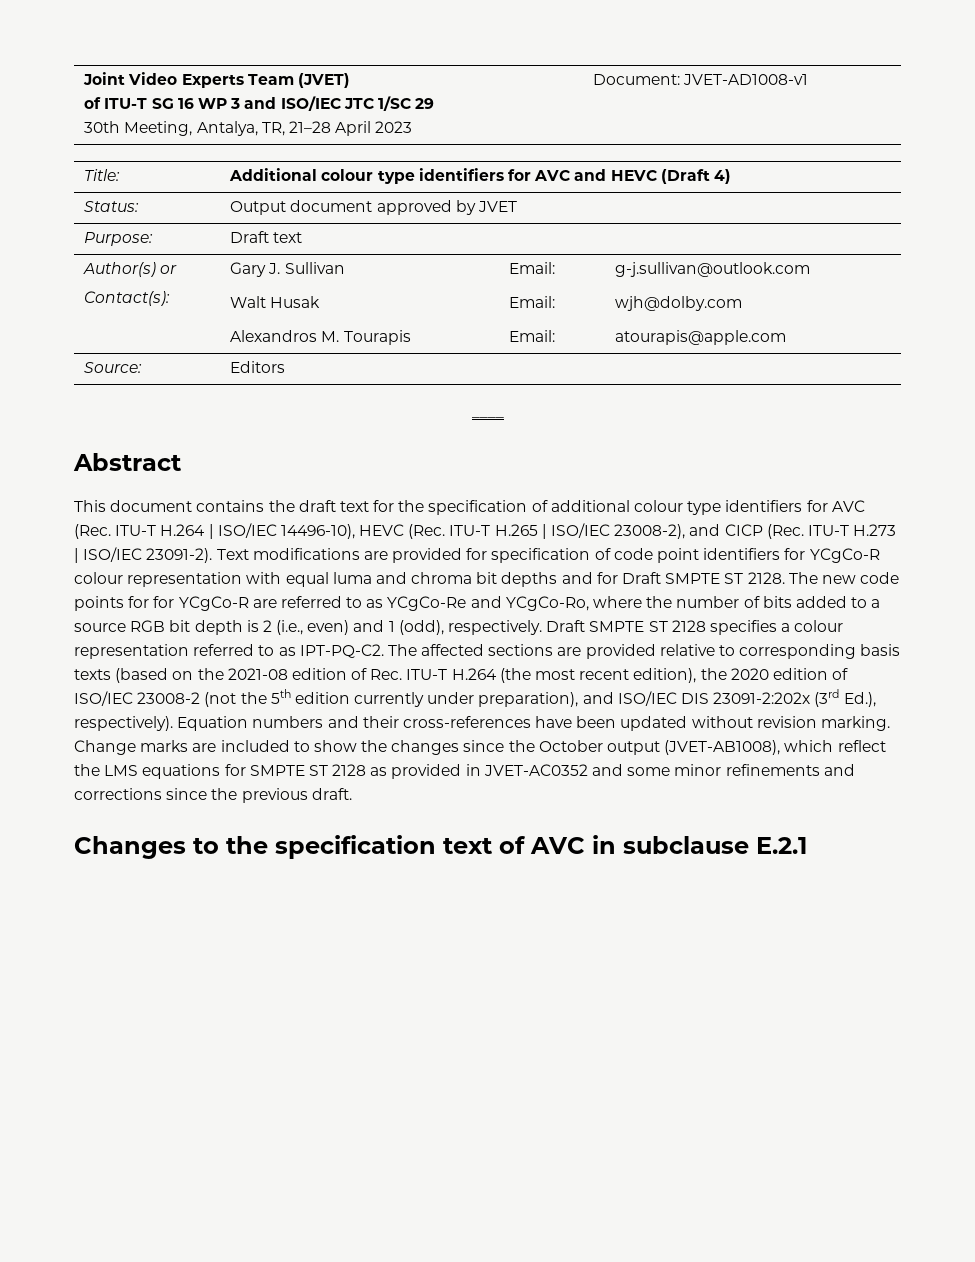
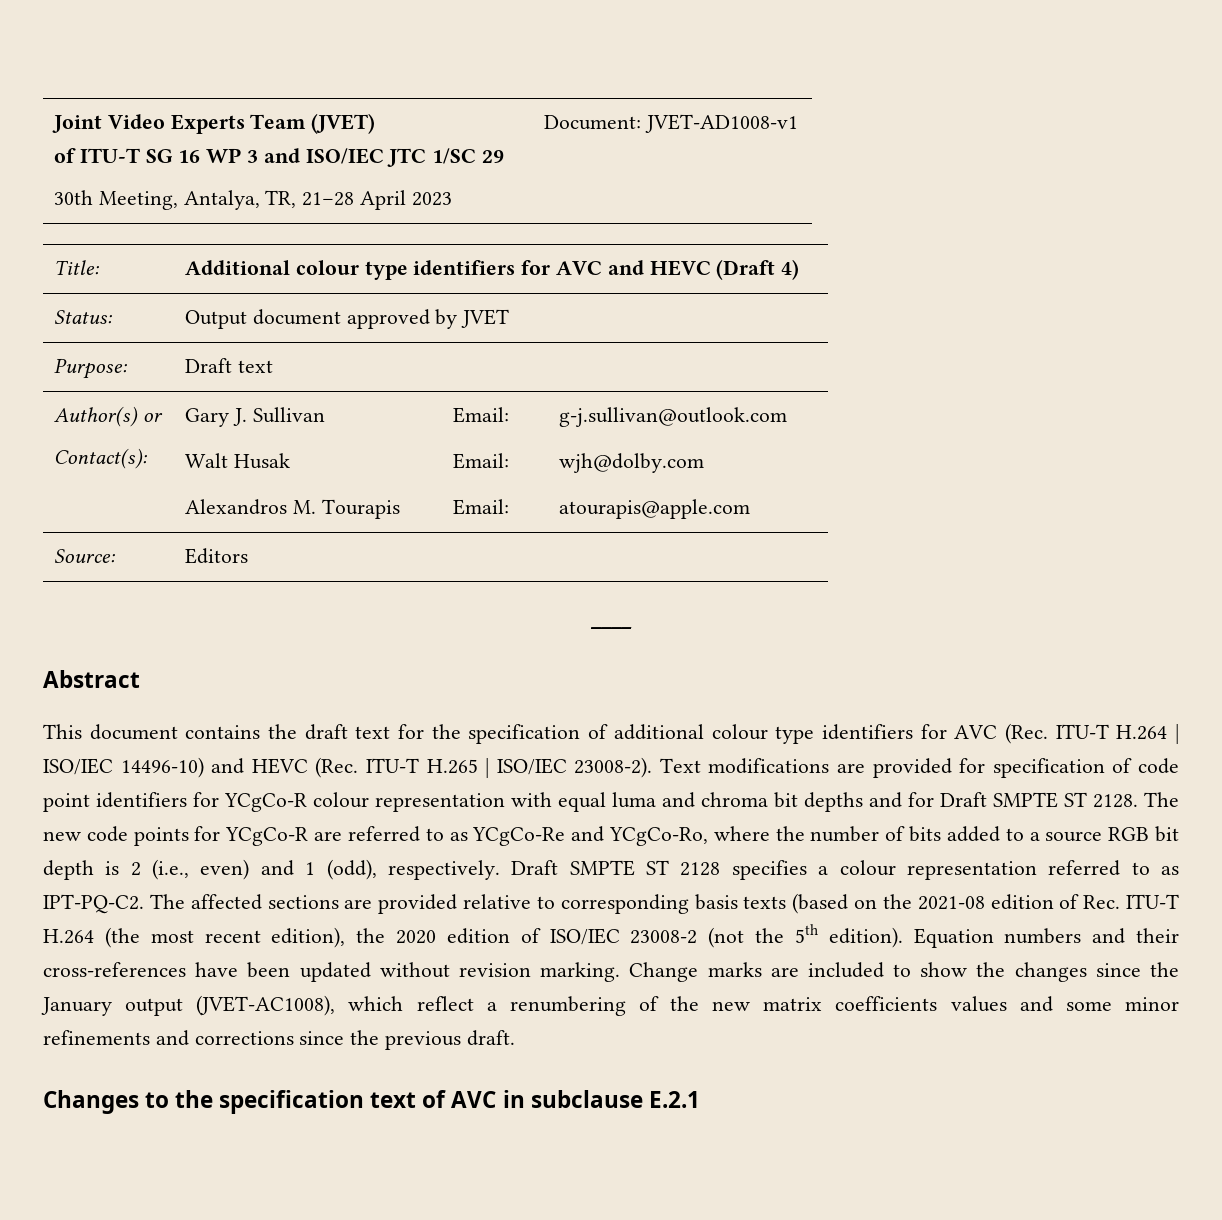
[280,524,355,539] 14496-10), -> [120,757,245,778] 14496-10) and
[614,524,897,539] [74,547,213,563] 23008-2), and CICP (Rec. ITU-T H.273 | ISO/IEC 23091-2). -> [574,757,653,778] 23008-2).
[153,596,175,608] for -> (221, 833) none
[294,689,876,707] [74,716,173,731] edition currently under preparation), and ISO/IEC DIS 23091-2:202x (3rd Ed.), respectively). -> [828,927,903,948] edition).
[538,740,886,755] [74,764,588,779] October output (JVET-AB1008), which reflect the LMS equations for SMPTE ST 2128 as provided in JVET-AC0352 -> [41,995,1007,1016] January output (JVET-AC1008), which reflect a renumbering of the new matrix coefficients values

